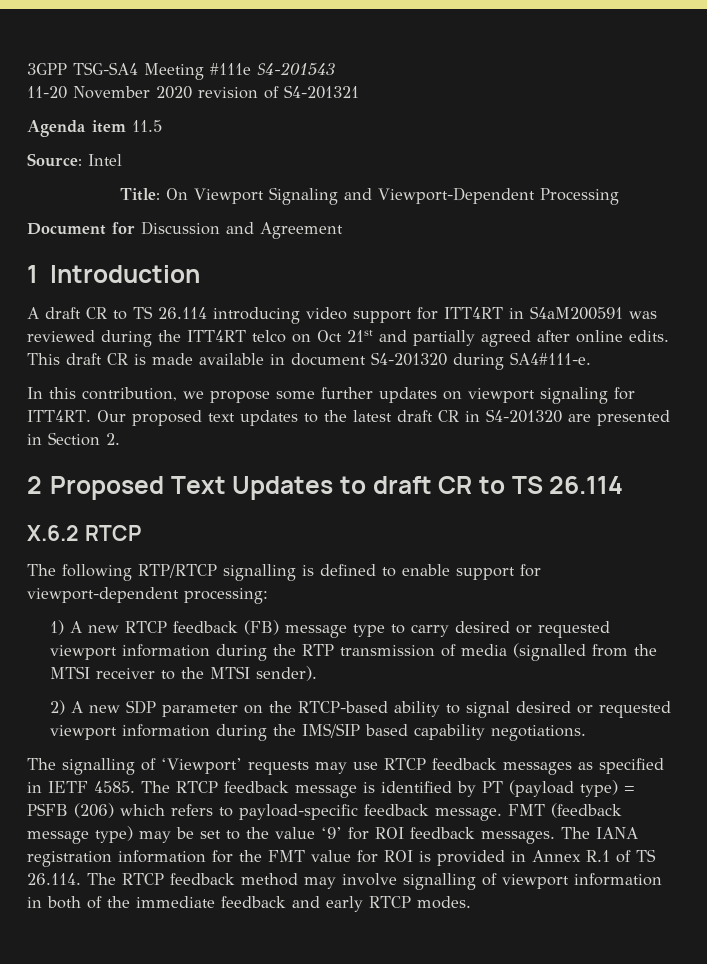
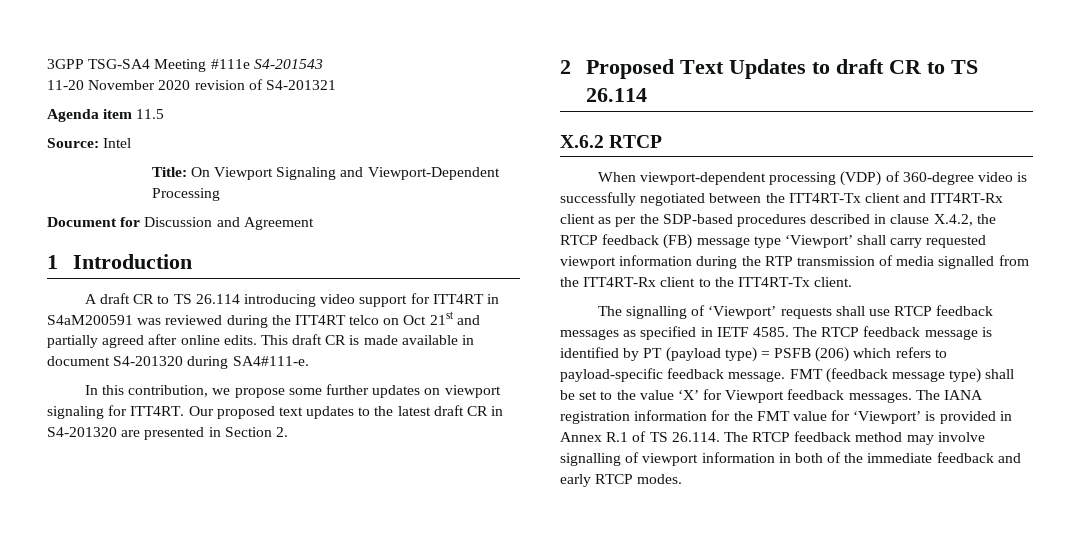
[27,564,541,581] [27,587,268,604] [50,620,120,635] The following RTP/RTCP signalling is defined to enable support for viewport-dependent processing: // 1) A new -> [597,171,1028,186] [560,192,1004,206] [560,214,996,227] When viewport-dependent processing (VDP) of 360-degree video is successfully negotiated between the ITT4RT-Tx client and ITT4RT-Rx client as per the SDP-based procedures described in clause X.4.2, the
[391,621,533,637] to carry desired or -> [784,235,923,248] ‘Viewport’ shall carry
[513,643,587,661] (signalled -> [938,256,995,269] signalled
[50,666,318,681] [50,700,672,718] [50,723,587,741] MTSI receiver to the MTSI sender). // 2) A new SDP parameter on the RTCP-based ability to signal desired or requested viewport information during the IMS/SIP based capability negotiations. -> [583,277,853,287] ITT4RT-Rx client to the ITT4RT-Tx client.
[314,762,347,774] may -> [835,306,865,316] shall
[139,831,171,843] may -> [985,369,1015,379] shall
[321,827,404,840] ‘9’ for ROI -> [677,389,785,403] ‘X’ for Viewport
[384,850,413,862] ROI -> [853,411,922,424] ‘Viewport’

